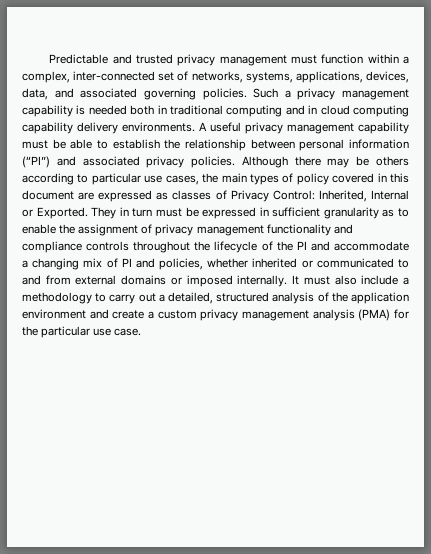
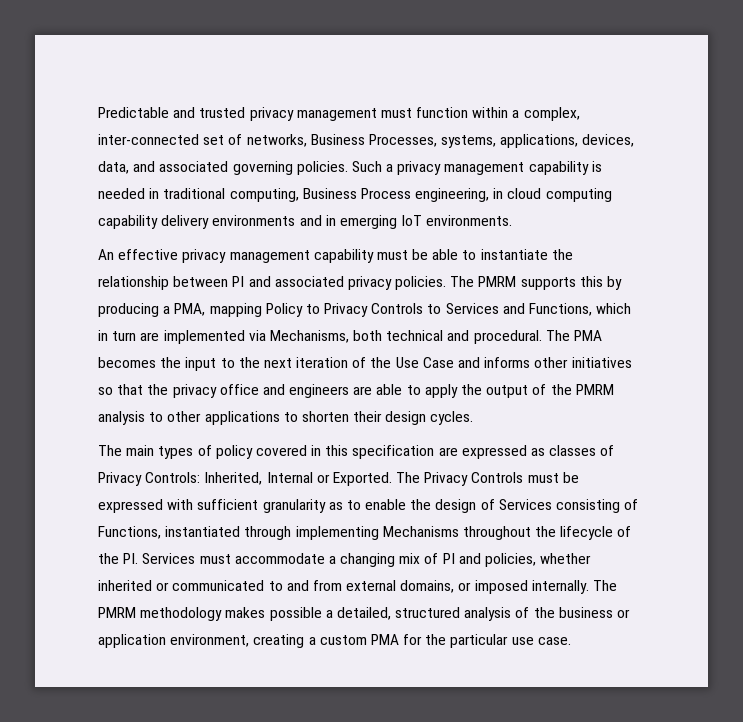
(243, 77) none -> [310,134,437,147] Business Processes,
[130,105,155,115] both -> (145, 193) none
[226,105,305,117] computing and -> [229,188,490,202] computing, Business Process engineering,
(118, 128) none -> [212,215,423,229] environments and in emerging IoT
[199,122,241,132] A useful -> [98,249,179,260] // An effective
[112,139,160,149] establish -> [480,249,548,260] instantiate
[299,139,409,151] [22,156,50,168] personal information (“PI”) -> [232,276,245,287] PI
[241,156,409,168] [22,173,219,185] Although there may be others according to particular use cases, the -> [450,276,623,290] [98,303,632,317] [98,330,603,344] [98,357,632,371] [98,384,614,398] [98,411,474,425] [98,445,122,456] The PMRM supports this by producing a PMA, mapping Policy to Privacy Controls to Services and Functions, which in turn are implemented via Mechanisms, both technical and procedural. The PMA becomes the input to the next iteration of the Use Case and informs other initiatives so that the privacy office and engineers are able to apply the output of the PMRM analysis to other applications to shorten their design cycles. // The
[22,190,74,200] document -> [352,445,435,459] specification
[272,190,315,200] Control: -> [145,472,201,483] Controls:
[91,207,153,219] They in turn -> [396,472,524,486] The Privacy Controls
[259,207,269,216] in -> [167,499,194,510] with
[78,224,353,236] [22,241,130,253] assignment of privacy management functionality and compliance controls -> [435,499,639,513] [98,526,459,540] design of Services consisting of Functions, instantiated through implementing Mechanisms
[296,241,330,251] PI and -> [123,553,231,564] PI. Services must
[121,275,167,285] domains -> [400,580,455,593] domains,
[292,275,410,285] [22,292,156,304] It must also include a methodology to carry out -> [593,580,618,591] [98,607,322,621] The PMRM methodology makes possible
[350,292,409,304] [22,309,391,321] application environment and create a custom privacy management analysis (PMA) -> [558,607,631,618] [98,634,399,648] business or application environment, creating a custom PMA

